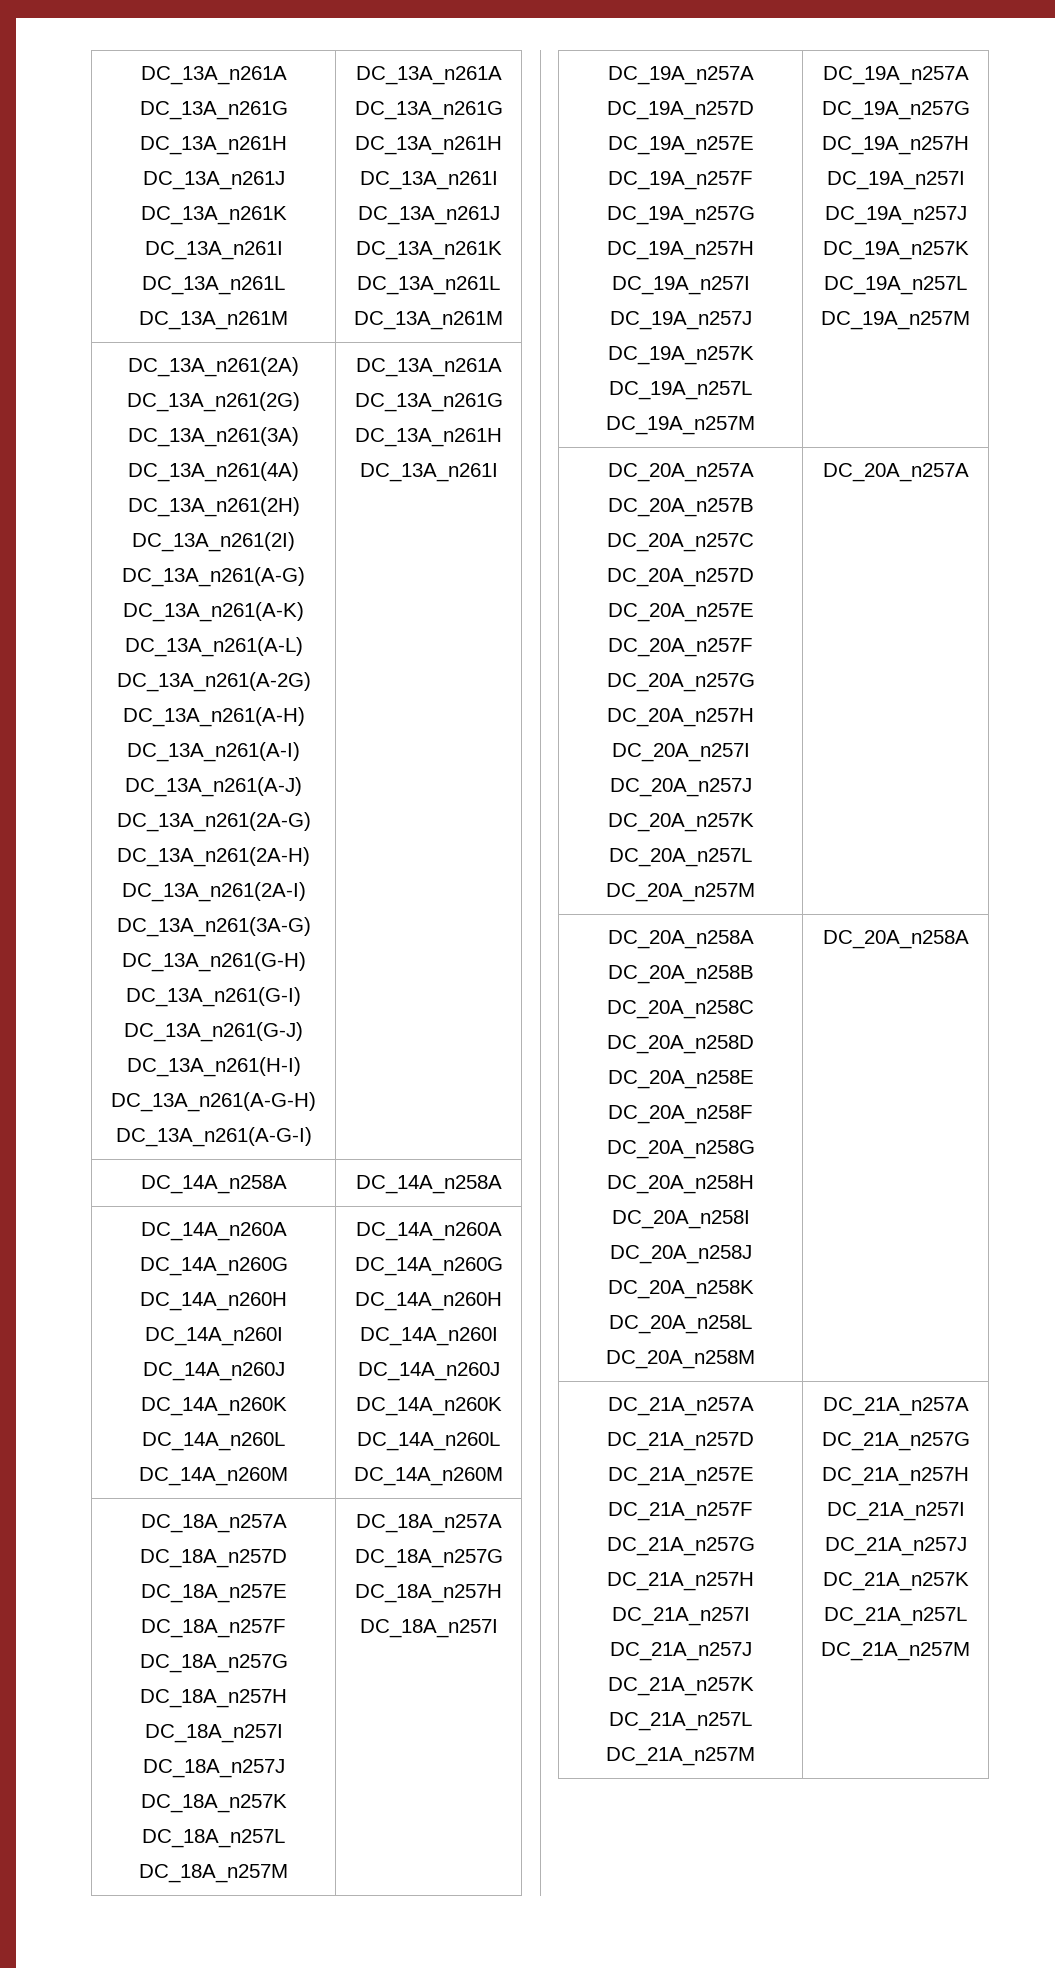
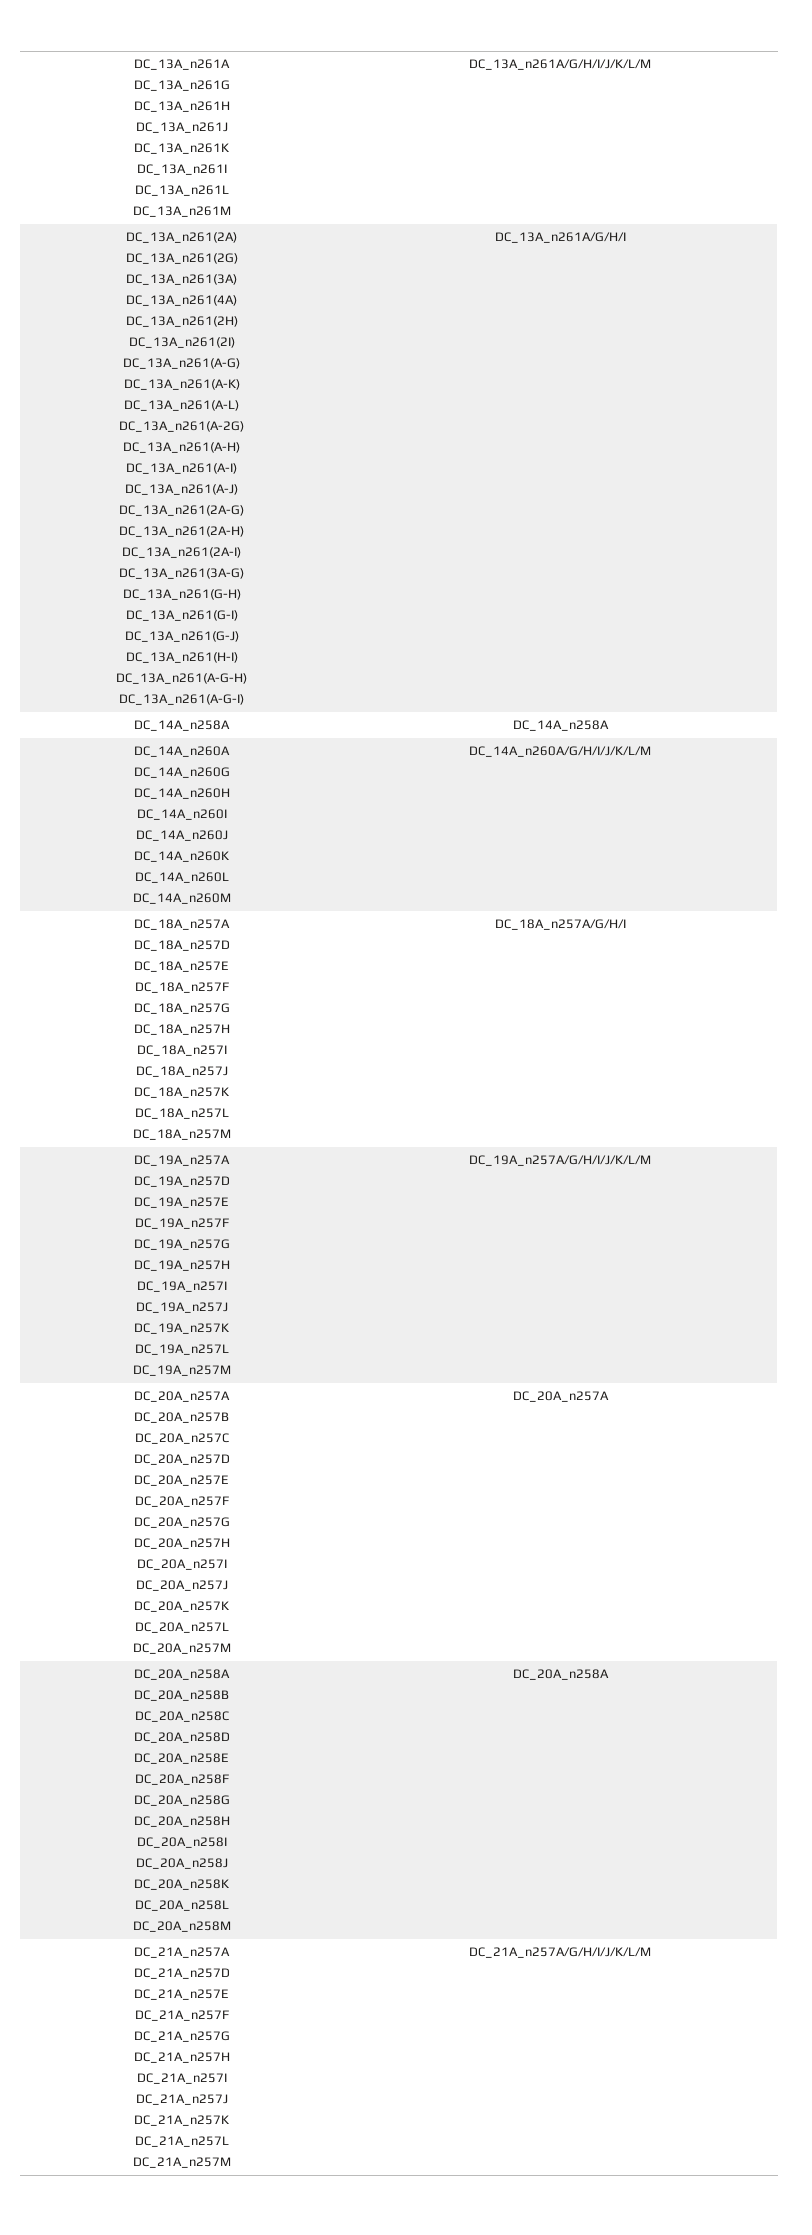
[355,66,502,85] [354,101,503,120] [355,136,502,155] [359,171,498,190] [357,206,500,225] [355,241,502,260] [357,276,500,295] [354,311,503,330] DC_13A_n261A // DC_13A_n261G // DC_13A_n261H // DC_13A_n261I // DC_13A_n261J // DC_13A_n261K // DC_13A_n261L // DC_13A_n261M -> [469,59,651,70] DC_13A_n261A/G/H/I/J/K/L/M
[355,358,502,377] [354,393,503,412] [355,428,502,447] [359,463,498,482] DC_13A_n261A // DC_13A_n261G // DC_13A_n261H // DC_13A_n261I -> [494,232,626,243] DC_13A_n261A/G/H/I
[355,1222,502,1241] [354,1257,503,1276] [355,1292,502,1311] [359,1327,498,1346] [357,1362,500,1381] [355,1397,502,1416] [357,1432,500,1451] [354,1467,503,1486] DC_14A_n260A // DC_14A_n260G // DC_14A_n260H // DC_14A_n260I // DC_14A_n260J // DC_14A_n260K // DC_14A_n260L // DC_14A_n260M -> [469,746,651,757] DC_14A_n260A/G/H/I/J/K/L/M
[355,1514,502,1533] [354,1549,503,1568] [355,1584,502,1603] [359,1619,498,1638] DC_18A_n257A // DC_18A_n257G // DC_18A_n257H // DC_18A_n257I -> [494,919,626,930] DC_18A_n257A/G/H/I
[822,66,969,85] [821,101,970,120] [822,136,969,155] [826,171,965,190] [824,206,967,225] [822,241,969,260] [824,276,967,295] [821,311,970,330] DC_19A_n257A // DC_19A_n257G // DC_19A_n257H // DC_19A_n257I // DC_19A_n257J // DC_19A_n257K // DC_19A_n257L // DC_19A_n257M -> [469,1155,651,1166] DC_19A_n257A/G/H/I/J/K/L/M
[822,1397,969,1416] [821,1432,970,1451] [822,1467,969,1486] [826,1502,965,1521] [824,1537,967,1556] [822,1572,969,1591] [824,1607,967,1626] [821,1642,970,1661] DC_21A_n257A // DC_21A_n257G // DC_21A_n257H // DC_21A_n257I // DC_21A_n257J // DC_21A_n257K // DC_21A_n257L // DC_21A_n257M -> [469,1947,651,1958] DC_21A_n257A/G/H/I/J/K/L/M

